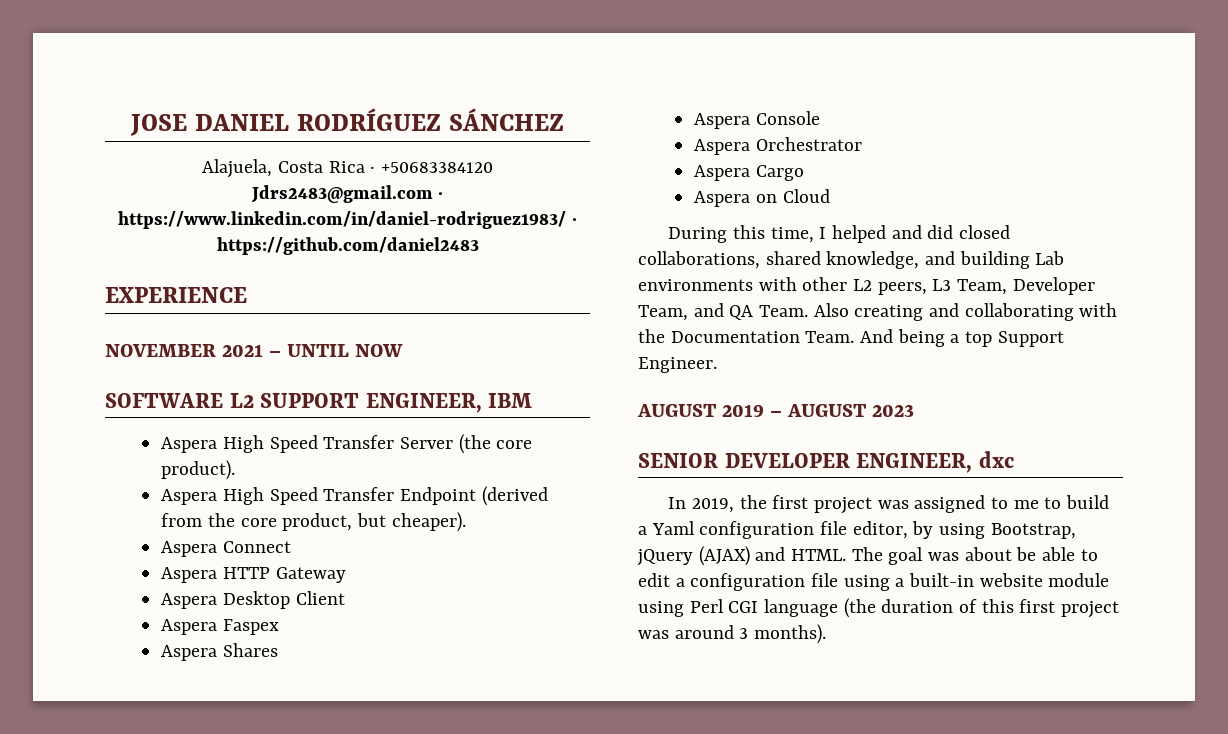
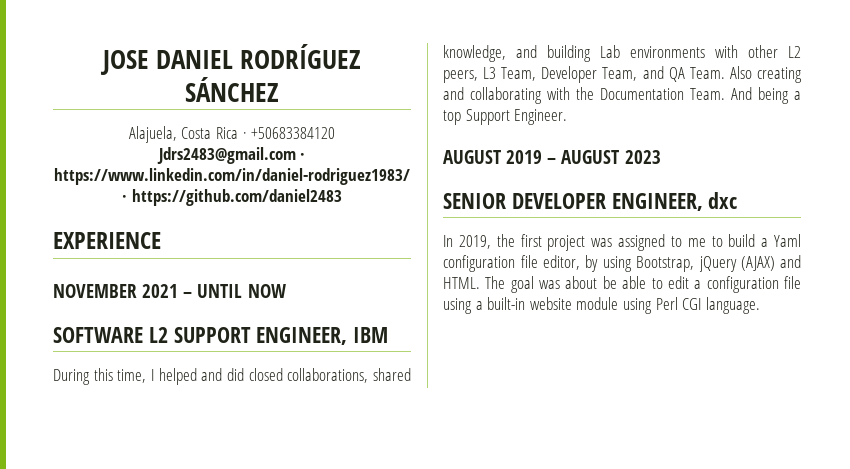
[161,434,533,454] [161,460,236,480] [161,486,548,506] [161,512,466,532] [161,541,291,557] [161,567,346,583] [161,591,345,609] [161,619,279,635] [161,643,278,661] [694,111,820,129] [694,137,862,155] [694,165,804,181] [694,189,830,207] // Aspera High Speed Transfer Server (the core product). // Aspera High Speed Transfer Endpoint (derived from the core product, but cheaper). // Aspera Connect // Aspera HTTP Gateway // Aspera Desktop Client // Aspera Faspex // Aspera Shares // Aspera Console // Aspera Orchestrator // Aspera Cargo // Aspera on Cloud -> (389, 335) none
[764,598,1120,618] [638,624,827,644] language (the duration of this first project was around 3 months). -> [705,297,760,314] language.

